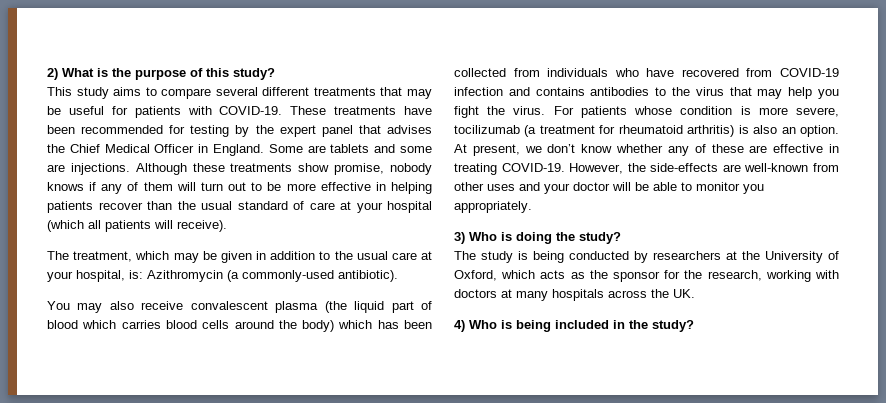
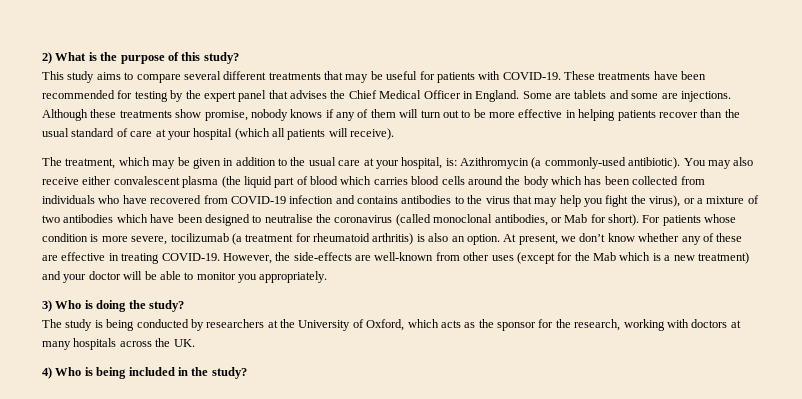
(398, 276) // -> (681, 163) none
(184, 305) none -> [82,176,112,185] either
[302,320,335,332] body) -> [523,176,549,188] body
[513,106,546,115] virus. -> [649,195,759,207] [42,214,639,226] virus), or a mixture of two antibodies which have been designed to neutralise the coronavirus (called monoclonal antibodies, or Mab for short).
(515, 187) none -> [516,252,749,264] (except for the Mab which is a new treatment)

